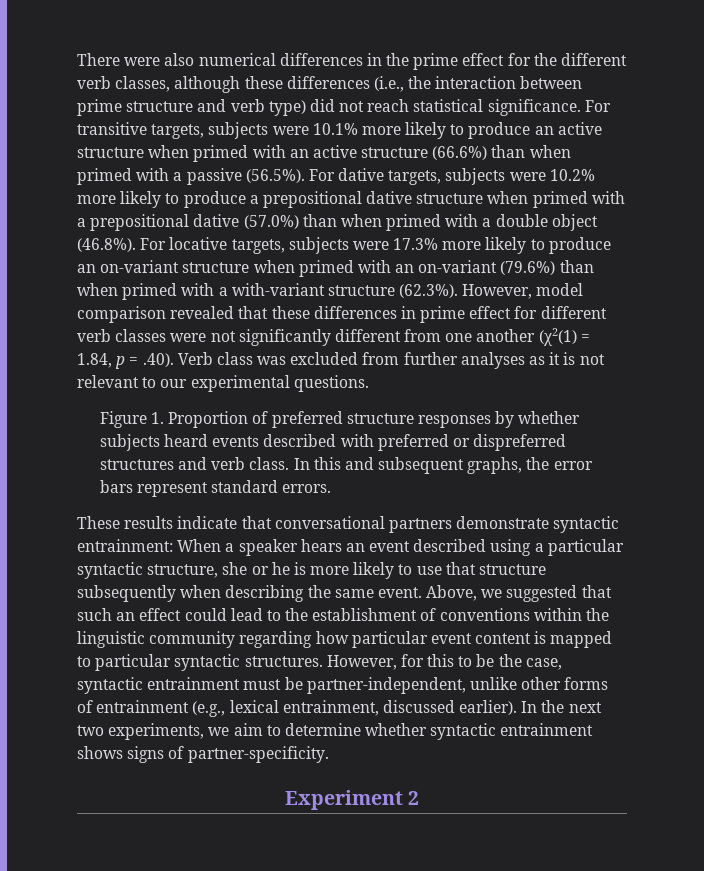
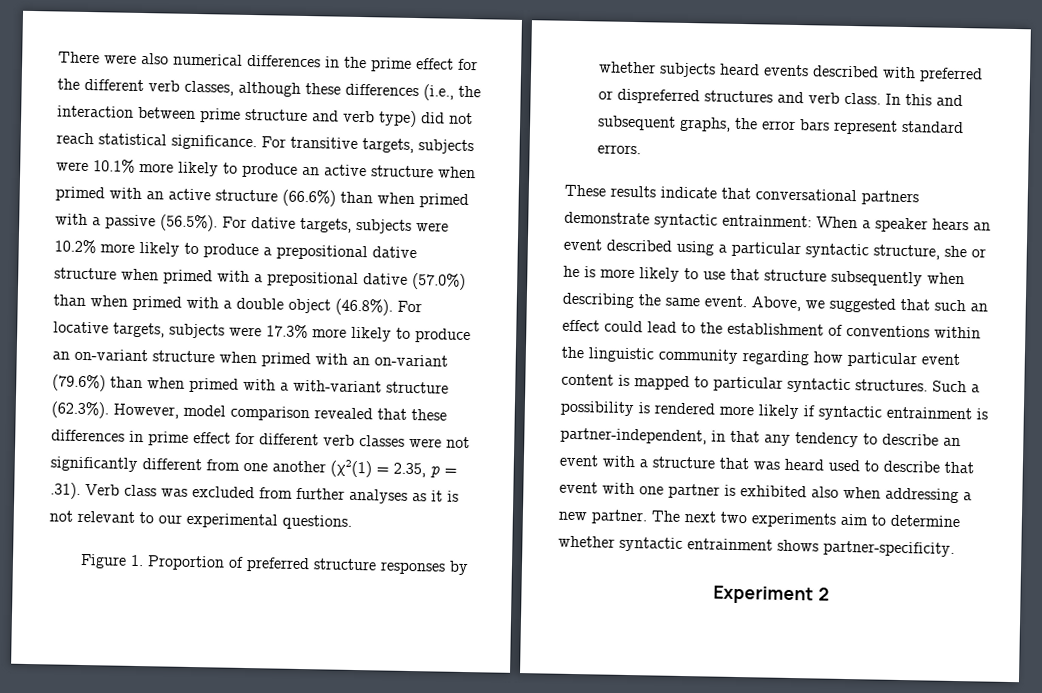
[77,353,112,368] 1.84, -> [393,462,426,478] 2.35,
[142,353,174,367] .40). -> [50,482,81,499] .31).
[326,654,562,670] [77,677,609,694] [77,700,602,717] [77,723,230,740] However, for this to be the case, syntactic entrainment must be partner-independent, unlike other forms of entrainment (e.g., lexical entrainment, discussed earlier). In the next two experiments, we -> [932,380,980,393] [560,400,988,421] [560,427,961,448] [559,454,974,474] [559,481,972,504] [558,509,836,528] Such a possibility is rendered more likely if syntactic entrainment is partner-independent, in that any tendency to describe an event with a structure that was heard used to describe that event with one partner is exhibited also when addressing a new partner. The next two experiments
[127,746,185,763] signs of -> (819, 545) none

